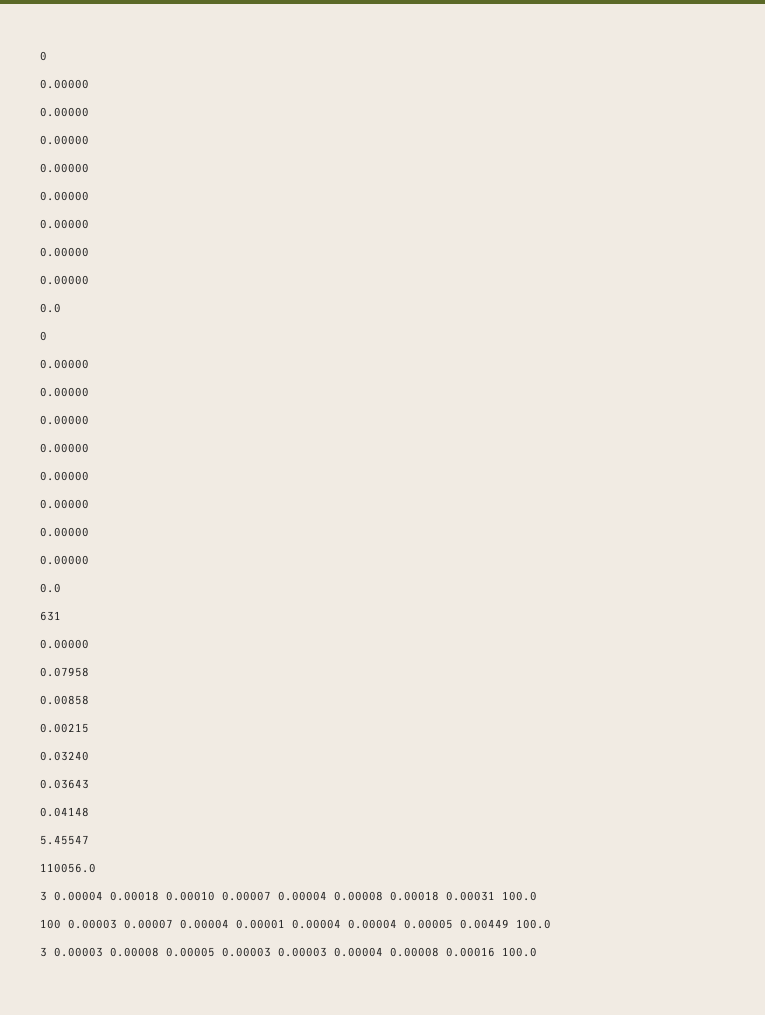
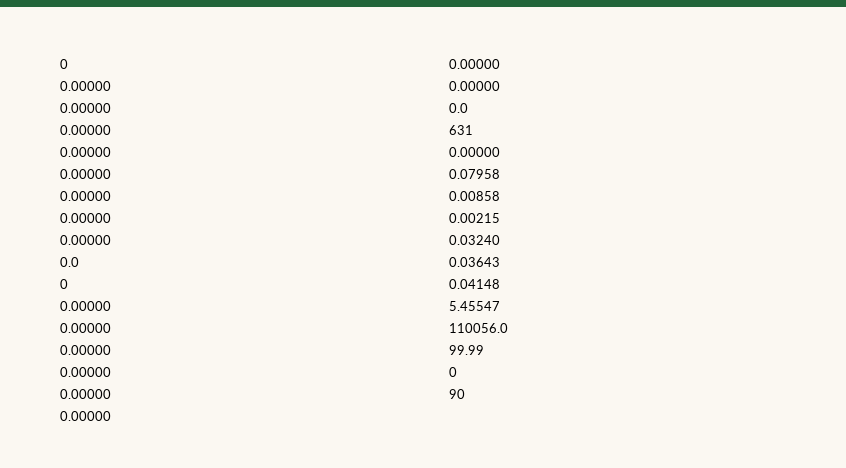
[40,891,537,901] [40,919,551,929] [40,947,537,957] 3 0.00004 0.00018 0.00010 0.00007 0.00004 0.00008 0.00018 0.00031 100.0 // 100 0.00003 0.00007 0.00004 0.00001 0.00004 0.00004 0.00005 0.00449 100.0 // 3 0.00003 0.00008 0.00005 0.00003 0.00003 0.00004 0.00008 0.00016 100.0 -> [449,345,484,355] [449,367,457,377] [449,389,465,399] 99.99 // 0 // 90

